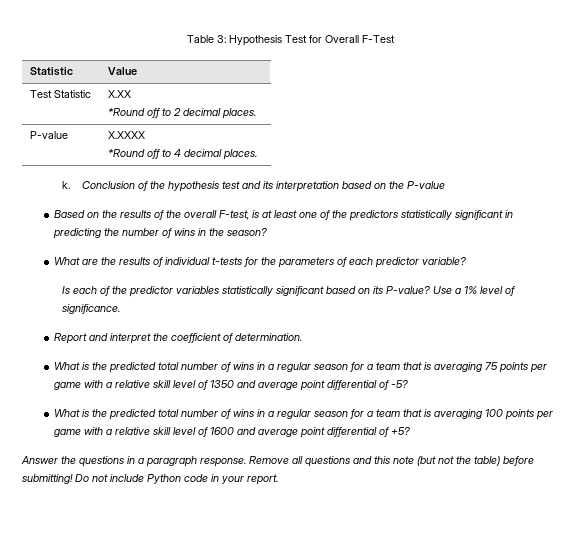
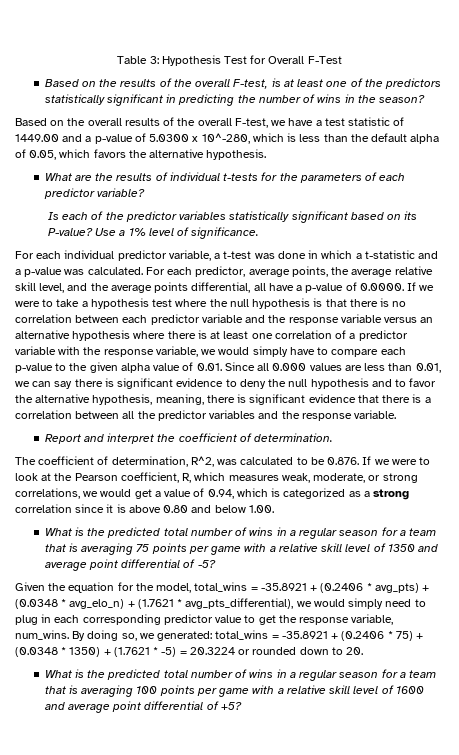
[29,67,73,76] [107,67,137,75] [29,90,91,98] [107,90,131,98] [107,108,256,119] [29,131,68,139] [107,131,145,139] [107,149,257,160] [61,181,445,192] // Statistic | Value // Test Statistic | X.XX // *Round off to 2 decimal places. // P-value | X.XXXX // *Round off to 4 decimal places. // k. Conclusion of the hypothesis test and its interpretation based on the P-value -> (342, 60) none
(268, 232) none -> [15,117,405,128] [15,133,440,144] [15,149,267,160] // Based on the overall results of the overall F-test, we have a test statistic of 1449.00 and a p-value of 5.0300 x 10^-280, which is less than the default alpha of 0.05, which favors the alternative hypothesis.
(120, 309) none -> [15,250,439,261] [15,266,433,277] [15,282,435,293] [15,298,407,309] [15,314,434,325] [15,330,408,341] [15,346,406,357] [15,362,441,373] [15,378,437,389] [15,394,431,405] [15,410,397,421] // For each individual predictor variable, a t-test was done in which a t-statistic and a p-value was calculated. For each predictor, average points, the average relative skill level, and the average points differential, all have a p-value of 0.0000. If we were to take a hypothesis test where the null hypothesis is that there is no correlation between each predictor variable and the response variable versus an alternative hypothesis where there is at least one correlation of a predictor variable with the response variable, we would simply have to compare each p-value to the given alpha value of 0.01. Since all 0.000 values are less than 0.01, we can say there is significant evidence to deny the null hypothesis and to favor the alternative hypothesis, meaning, there is significant evidence that there is a correlation between all the predictor variables and the response variable.
(303, 337) none -> [15,456,431,467] [15,472,418,483] [15,488,410,500] [15,504,274,513] // The coefficient of determination, R^2, was calculated to be 0.876. If we were to look at the Pearson coefficient, R, which measures weak, moderate, or strong correlations, we would get a value of 0.94, which is categorized as a strong correlation since it is above 0.80 and below 1.00.
(409, 384) none -> [15,582,430,593] [15,598,426,609] [15,614,394,625] [15,630,424,641] [15,647,364,657] // Given the equation for the model, total_wins = -35.8921 + (0.2406 * avg_pts) + (0.0348 * avg_elo_n) + (1.7621 * avg_pts_differential), we would simply need to plug in each corresponding predictor value to get the response variable, num_wins. By doing so, we generated: total_wins = -35.8921 + (0.2406 * 75) + (0.0348 * 1350) + (1.7621 * -5) = 20.3224 or rounded down to 20.
[21,456,534,467] [22,474,278,485] // Answer the questions in a paragraph response. Remove all questions and this note (but not the table) before submitting! Do not include Python code in your report. -> (242, 706) none

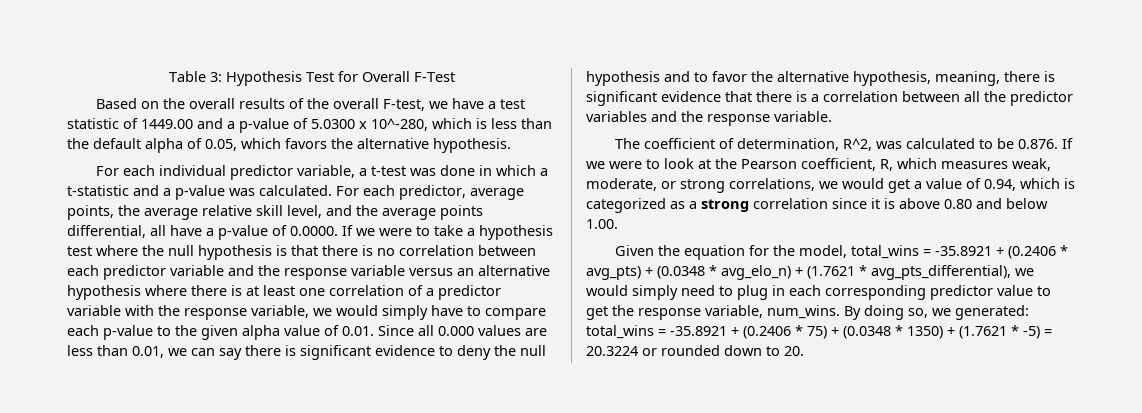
[44,78,442,89] [44,94,426,106] // Based on the results of the overall F-test, is at least one of the predictors statistically significant in predicting the number of wins in the season? -> (455, 77) none
[44,172,406,183] [43,188,145,199] [47,211,418,223] [47,227,260,239] // What are the results of individual t-tests for the parameters of each predictor variable? // Is each of the predictor variables statistically significant based on its P-value? Use a 1% level of significance. -> (511, 145) none
[44,433,334,444] // Report and interpret the coefficient of determination. -> (832, 116) none
[44,527,437,539] [44,543,439,555] [44,559,216,571] // What is the predicted total number of wins in a regular season for a team that is averaging 75 points per game with a relative skill level of 1350 and average point differential of -5? -> (618, 224) none
[44,669,437,681] [44,685,424,697] [44,701,242,713] // What is the predicted total number of wins in a regular season for a team that is averaging 100 points per game with a relative skill level of 1600 and average point differential of +5? -> (804, 351) none

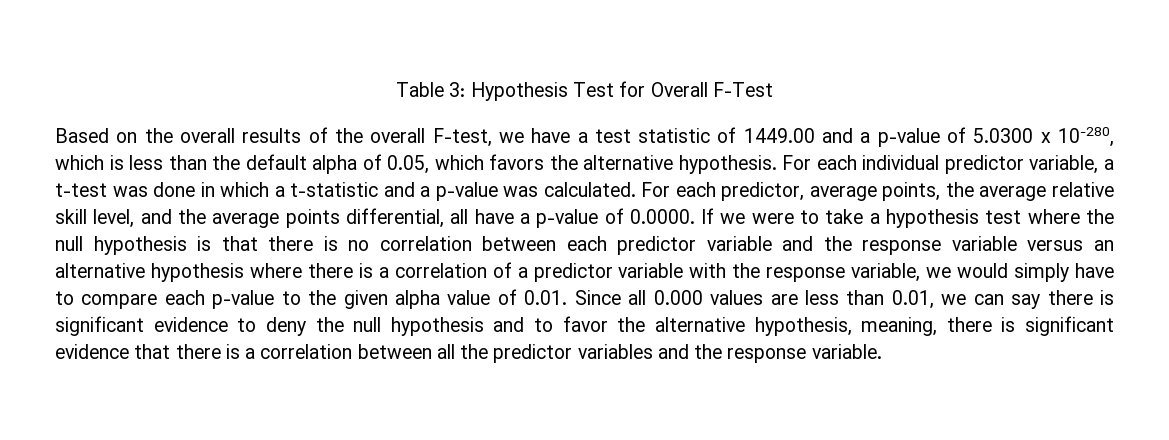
[371,118,428,131] 10^-280, -> [1058,127,1115,147] 10-280,
(511, 145) // -> (777, 164) none
[246,285,325,296] at least one -> [378,267,389,278] a
[614,138,1073,151] [586,158,1051,171] [586,178,1075,193] [586,198,1048,213] [586,219,618,229] [614,245,1068,260] [586,265,1034,280] [586,285,1051,300] [586,305,1029,320] [586,325,1052,339] [586,345,804,356] // The coefficient of determination, R^2, was calculated to be 0.876. If we were to look at the Pearson coefficient, R, which measures weak, moderate, or strong correlations, we would get a value of 0.94, which is categorized as a strong correlation since it is above 0.80 and below 1.00. // Given the equation for the model, total_wins = -35.8921 + (0.2406 * avg_pts) + (0.0348 * avg_elo_n) + (1.7621 * avg_pts_differential), we would simply need to plug in each corresponding predictor value to get the response variable, num_wins. By doing so, we generated: total_wins = -35.8921 + (0.2406 * 75) + (0.0348 * 1350) + (1.7621 * -5) = 20.3224 or rounded down to 20. -> (882, 351) none

